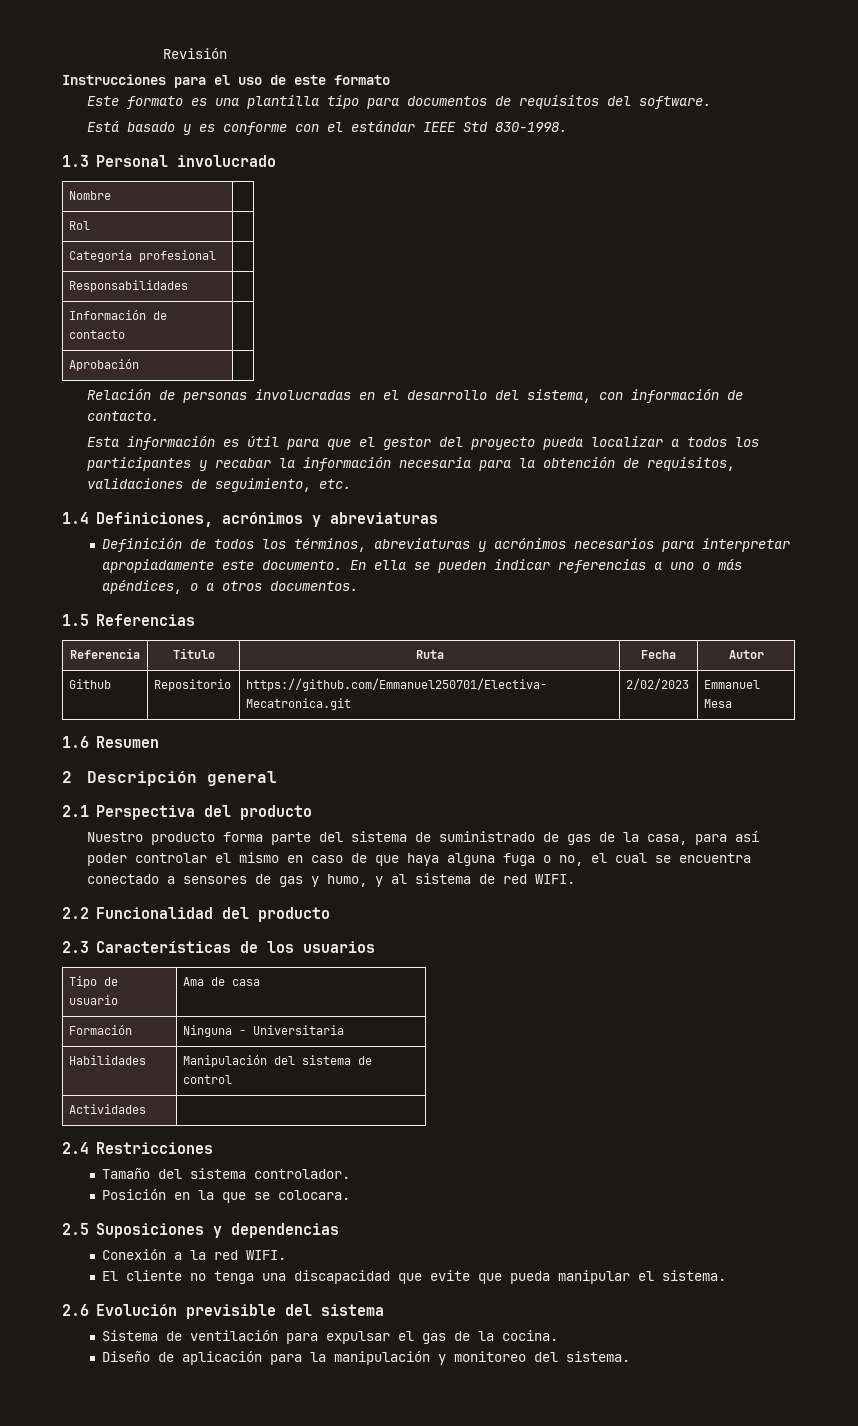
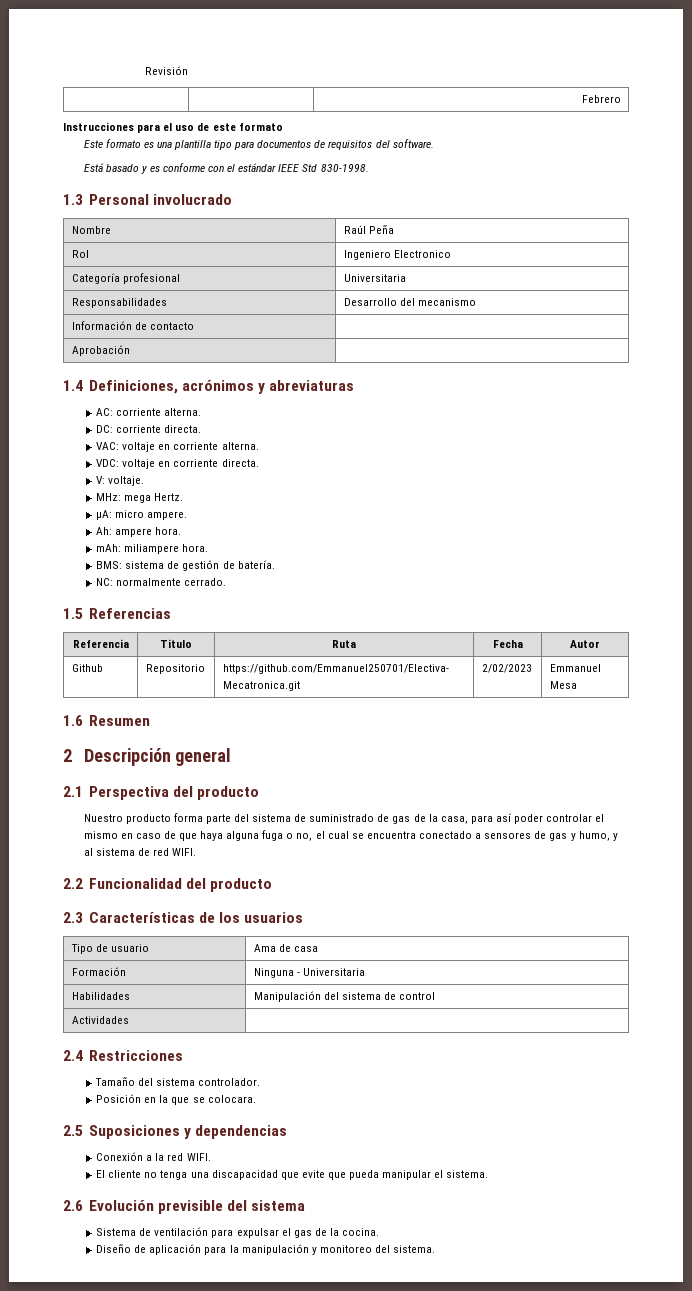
(227, 53) none -> [581,95,621,103] // | | Febrero
(112, 195) none -> [343,225,394,234] Raúl Peña
(91, 225) none -> [343,250,451,260] Ingeniero Electronico
(217, 256) none -> [343,274,406,282] Universitaria
(189, 286) none -> [343,298,476,306] Desarrollo del mecanismo
[87,389,744,403] [87,411,160,421] [87,436,760,450] [87,457,736,471] [87,478,352,492] // Relación de personas involucradas en el desarrollo del sistema, con información de contacto. // Esta información es útil para que el gestor del proyecto pueda localizar a todos los participantes y recabar la información necesaria para la obtención de requisitos, validaciones de seguimiento, etc. -> (130, 350) none
[101,538,790,552] [101,559,742,573] [101,580,358,594] Definición de todos los términos, abreviaturas y acrónimos necesarios para interpretar apropiadamente este documento. En ella se pueden indicar referencias a uno o más apéndices, o a otros documentos. -> [96,408,202,416] [96,425,202,433] [96,442,259,452] [96,459,259,469] [96,476,145,486] [96,493,184,503] [96,510,188,520] [96,527,182,537] [96,544,209,554] [96,560,275,571] [96,578,227,586] AC: corriente alterna. // DC: corriente directa. // VAC: voltaje en corriente alterna. // VDC: voltaje en corriente directa. // V: voltaje. // MHz: mega Hertz. // µA: micro ampere. // Ah: ampere hora. // mAh: miliampere hora. // BMS: sistema de gestión de batería. // NC: normalmente cerrado.

